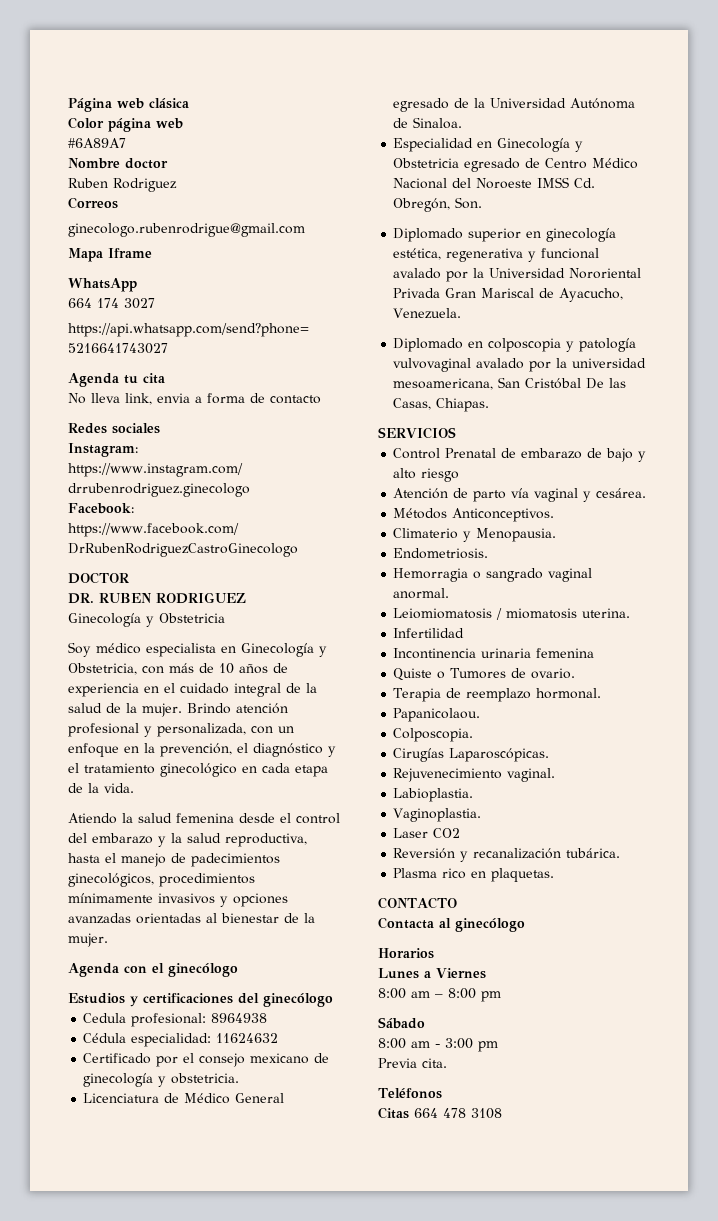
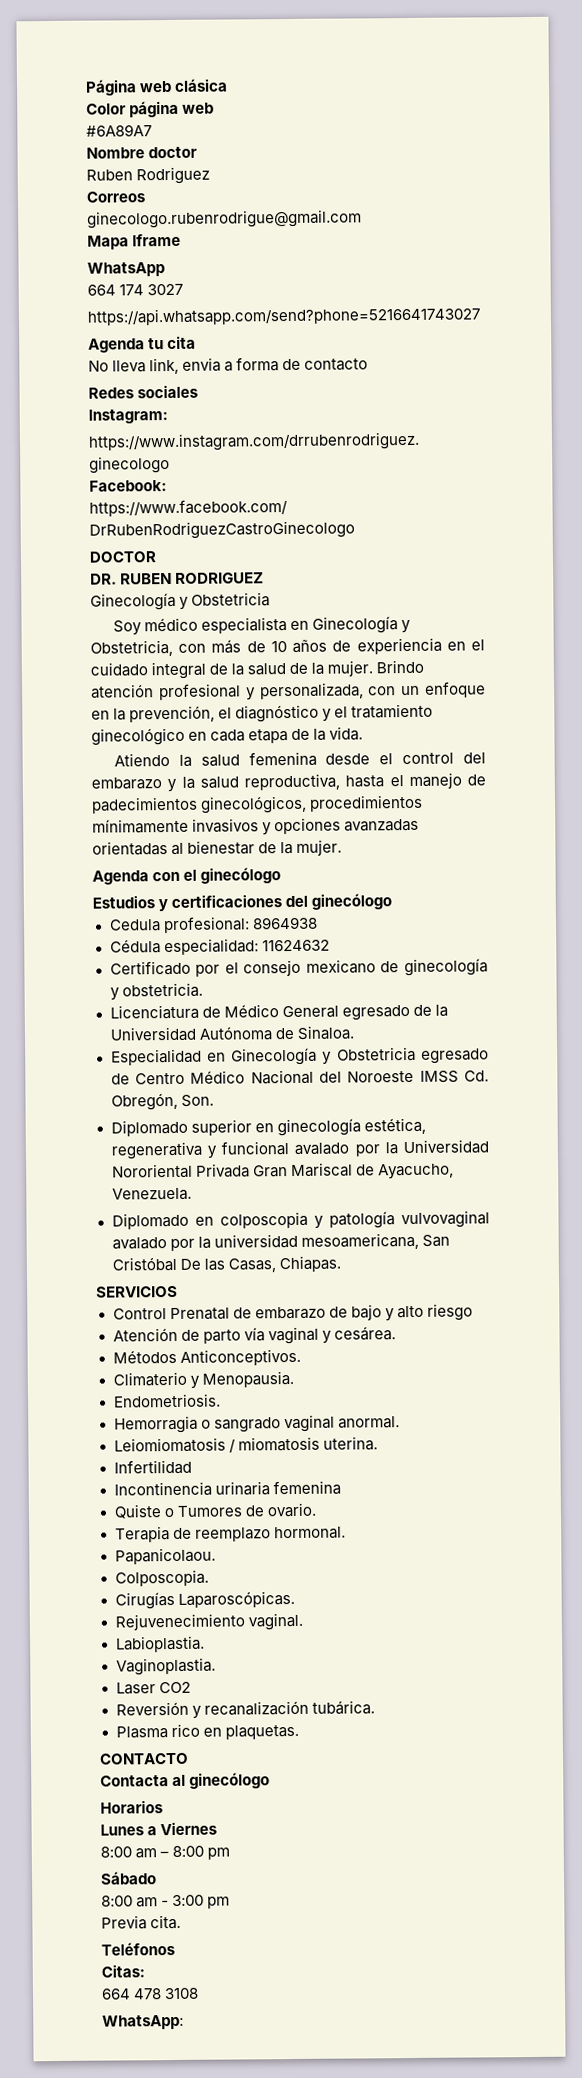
[378,1107,409,1119] Citas -> [101,1964,145,1978] Citas: //
(502, 1113) none -> [102,2014,184,2030] // WhatsApp:

